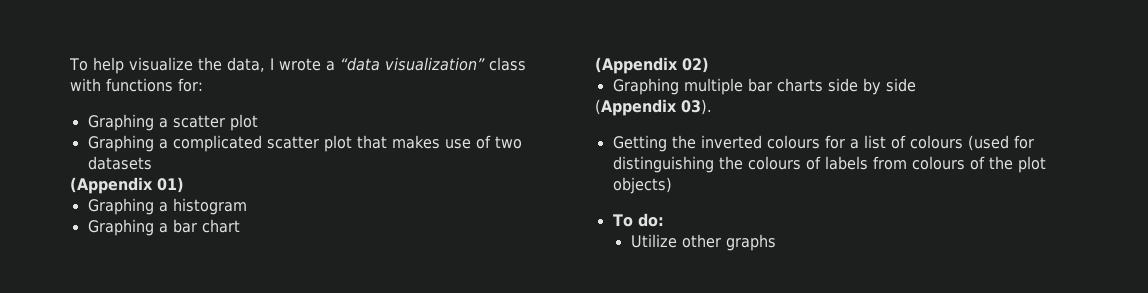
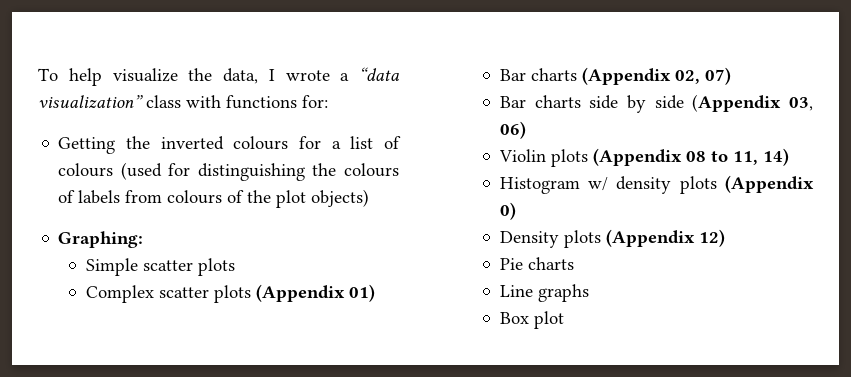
[87,114,258,131] [87,135,522,152] [87,156,152,170] [70,177,184,194] [87,198,247,215] [87,219,240,236] [595,57,709,74] [612,78,916,95] [595,99,712,116] // Graphing a scatter plot // Graphing a complicated scatter plot that makes use of two datasets // (Appendix 01) // Graphing a histogram // Graphing a bar chart // (Appendix 02) // Graphing multiple bar charts side by side // (Appendix 03). -> (328, 101) none
[612,213,664,227] [630,234,721,248] To do: // Utilize other -> [58,231,144,248] [85,258,235,276] [85,284,375,303] [499,67,731,85] [499,94,813,113] [499,121,526,139] [498,148,789,167] [499,175,814,194] [499,202,516,220] [499,229,725,248] [499,257,574,270] [499,285,533,297] Graphing: // Simple scatter plots // Complex scatter plots (Appendix 01) // Bar charts (Appendix 02, 07) // Bar charts side by side (Appendix 03, 06) // Violin plots (Appendix 08 to 11, 14) // Histogram w/ density plots (Appendix 0) // Density plots (Appendix 12) // Pie charts // Line
(776, 242) none -> [499,311,564,329] // Box plot

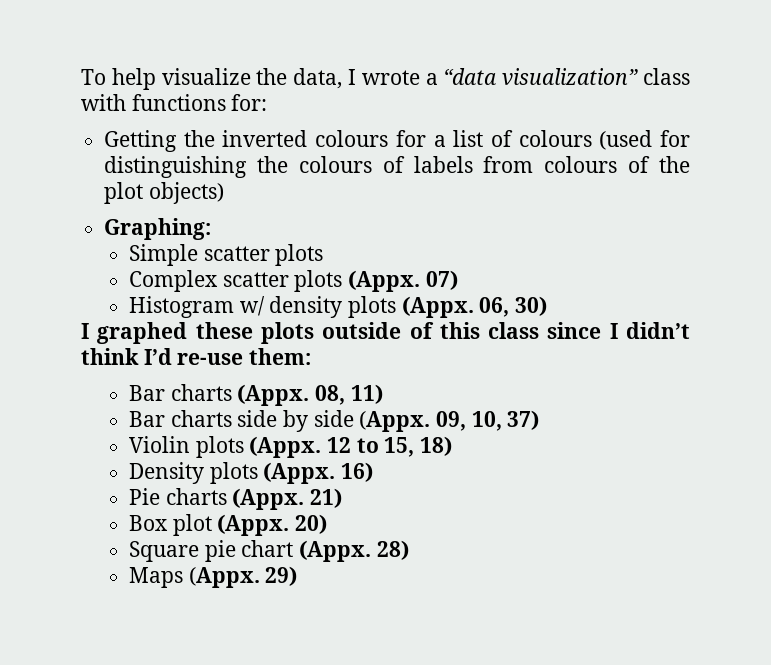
[255,284,375,302] [499,67,731,85] (Appendix 01) // Bar charts (Appendix 02, 07) -> [348,270,458,292] [129,296,548,318] [81,322,690,344] [81,348,312,365] [129,384,383,406] (Appx. 07) // Histogram w/ density plots (Appx. 06, 30) // I graphed these plots outside of this class since I didn’t think I’d re-use them: // Bar charts (Appx. 08, 11)
[692,94,813,112] [499,121,526,139] [498,148,789,167] [499,175,814,194] [499,202,516,220] (Appendix 03, 06) // Violin plots (Appendix 08 to 11, 14) // Histogram w/ density plots (Appendix 0) -> [359,410,540,432] [129,436,453,458] (Appx. 09, 10, 37) // Violin plots (Appx. 12 to 15, 18)
[605,229,725,247] (Appendix 12) -> [263,462,374,484] (Appx. 16)
[499,284,589,302] // Line graphs -> [232,488,343,510] (Appx. 21)
(564, 320) none -> [217,514,328,536] [129,540,409,562] [129,566,298,588] (Appx. 20) // Square pie chart (Appx. 28) // Maps (Appx. 29)

